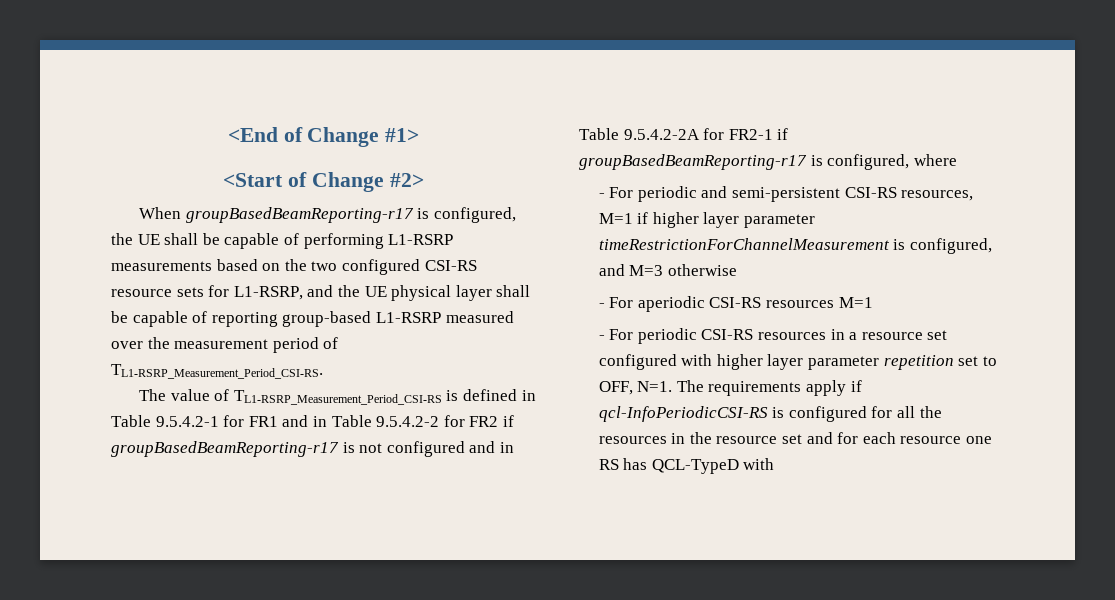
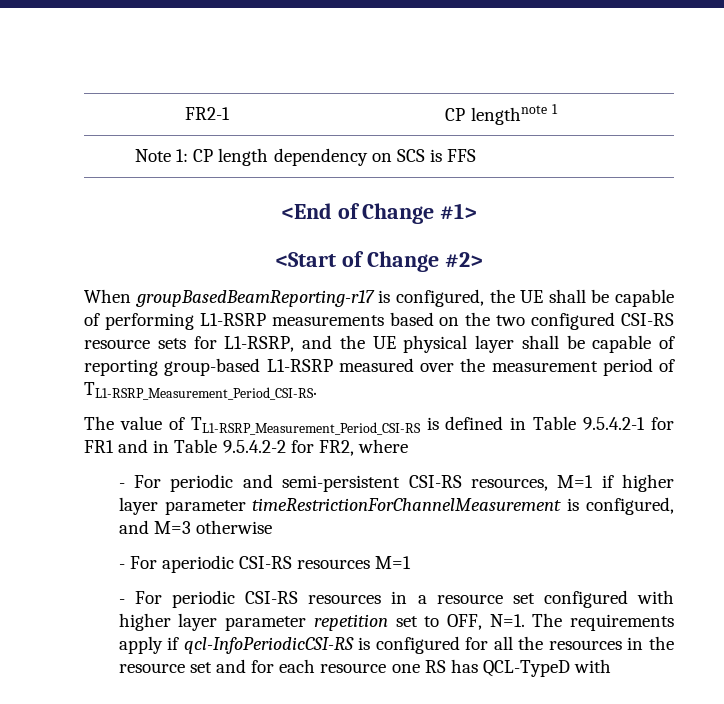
(227, 134) none -> [184,107,230,120] [445,104,558,125] [135,148,477,166] FR2-1 | CP lengthnote 1 // Note 1: CP length dependency on SCS is FFS //
[469,415,514,427] [111,441,514,457] [579,128,789,140] [579,154,910,170] FR2 if groupBasedBeamReporting-r17 is not configured and in Table 9.5.4.2-2A for FR2-1 if groupBasedBeamReporting-r17 is configured, -> [318,440,354,456] FR2,

